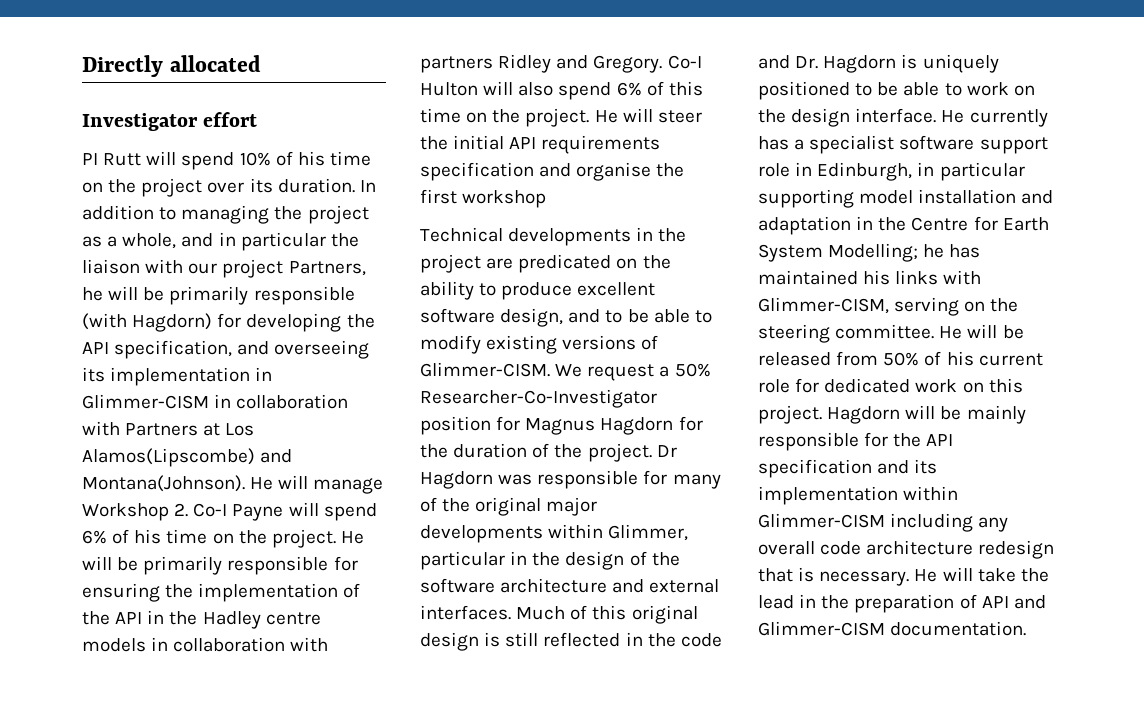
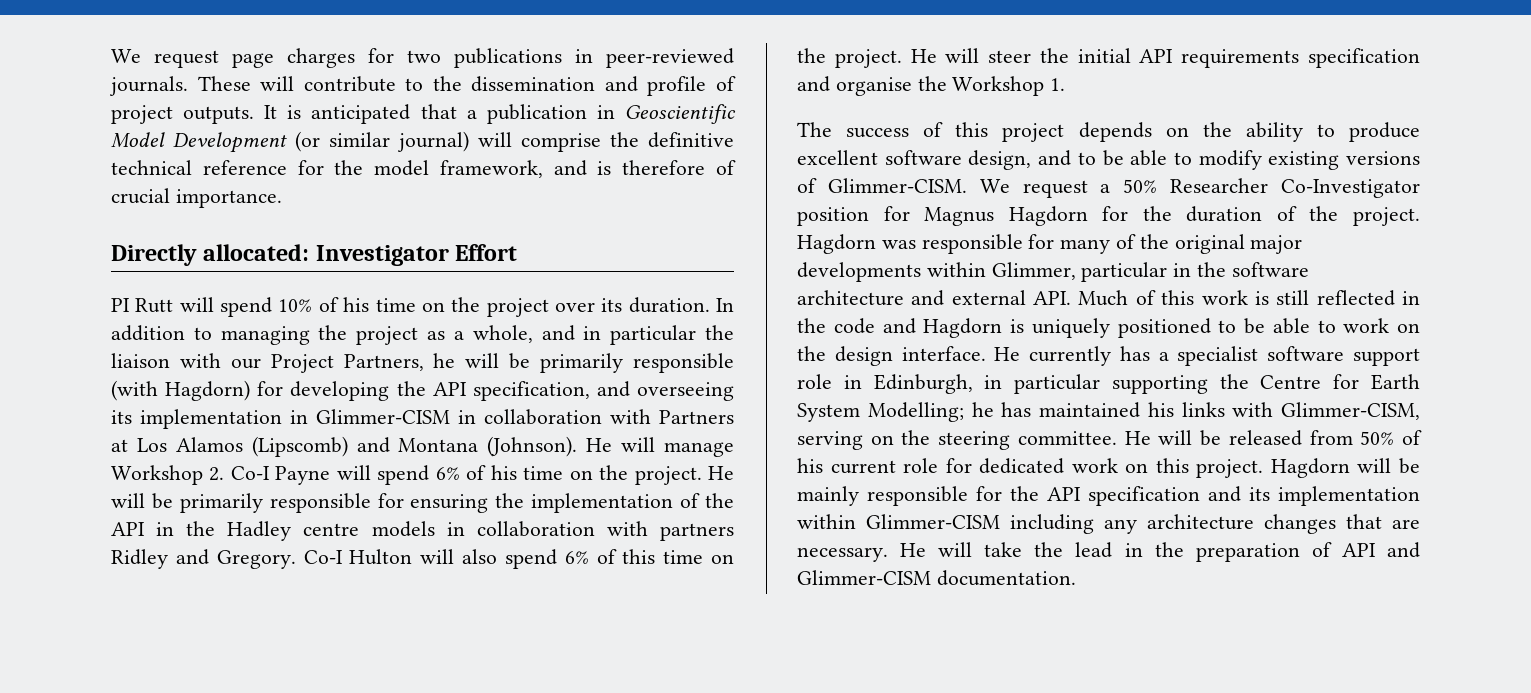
[82,55,261,77] [82,112,258,131] Directly allocated // Investigator effort -> [111,48,734,68] [109,76,736,96] [111,104,736,124] [111,131,734,153] [111,160,736,178] [111,188,282,208] [111,244,518,266] We request page charges for two publications in peer-reviewed journals. These will contribute to the dissemination and profile of project outputs. It is anticipated that a publication in Geoscientific Model Development (or similar journal) will comprise the definitive technical reference for the model framework, and is therefore of crucial importance. // Directly allocated: Investigator Effort
[222,259,284,278] project -> [270,354,334,373] Project
[82,448,293,467] [82,475,245,492] Alamos(Lipscombe) and Montana(Johnson). -> [175,436,578,457] Alamos (Lipscomb) and Montana (Johnson).
[420,189,547,208] [420,227,687,246] [420,254,612,273] first workshop // Technical developments in the project are predicated -> [952,76,1066,96] [797,122,1152,142] Workshop 1. // The success of this project depends
[420,389,657,408] Researcher-Co-Investigator -> [1170,178,1420,198] Researcher Co-Investigator
[656,445,677,457] Dr -> (1420, 216) none
[565,551,680,570] design of the -> (1227, 269) none
[420,605,511,620] interfaces. -> [1033,291,1072,305] API.
[631,605,698,624] [420,632,479,651] original design -> [1201,290,1248,305] work
[795,56,819,69] Dr. -> (916, 326) none
[859,189,1054,204] [758,216,874,235] model installation and adaptation in -> (1208, 384) none
[758,540,1055,559] [758,567,815,582] overall code architecture redesign that is -> [1147,514,1420,534] architecture changes that are

